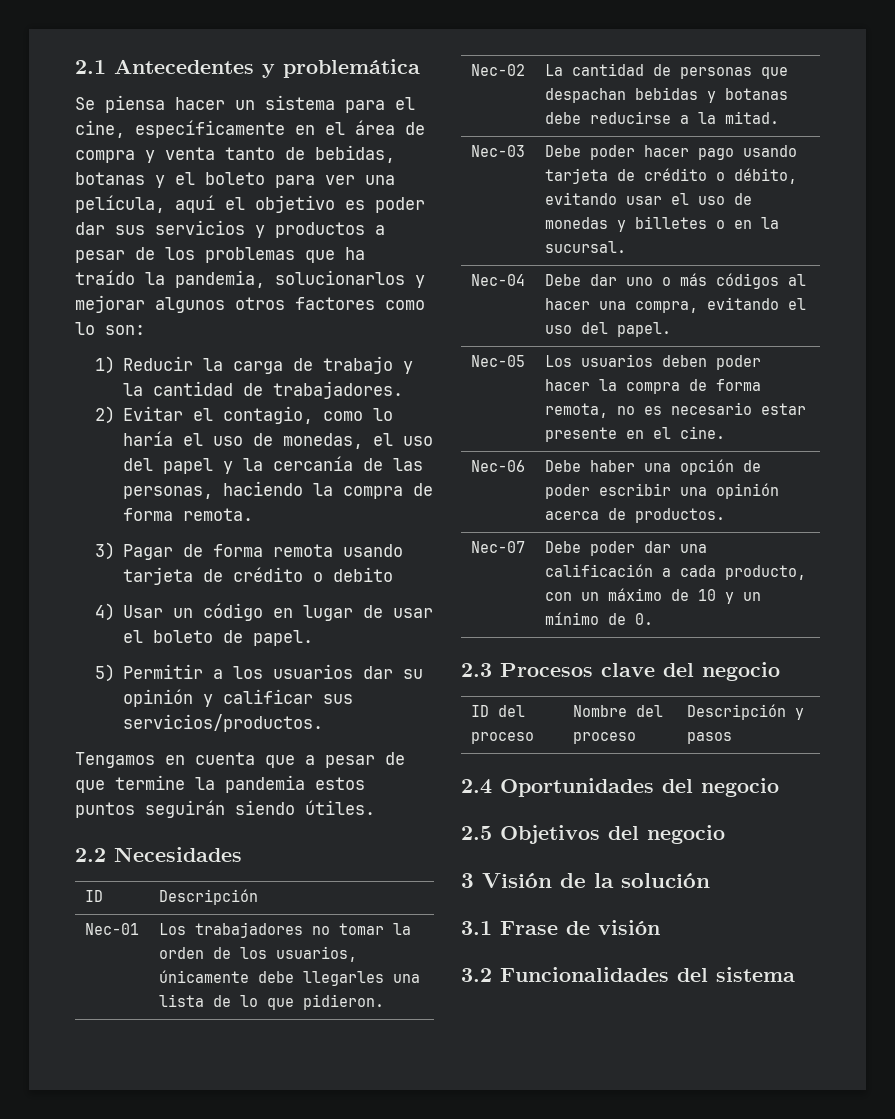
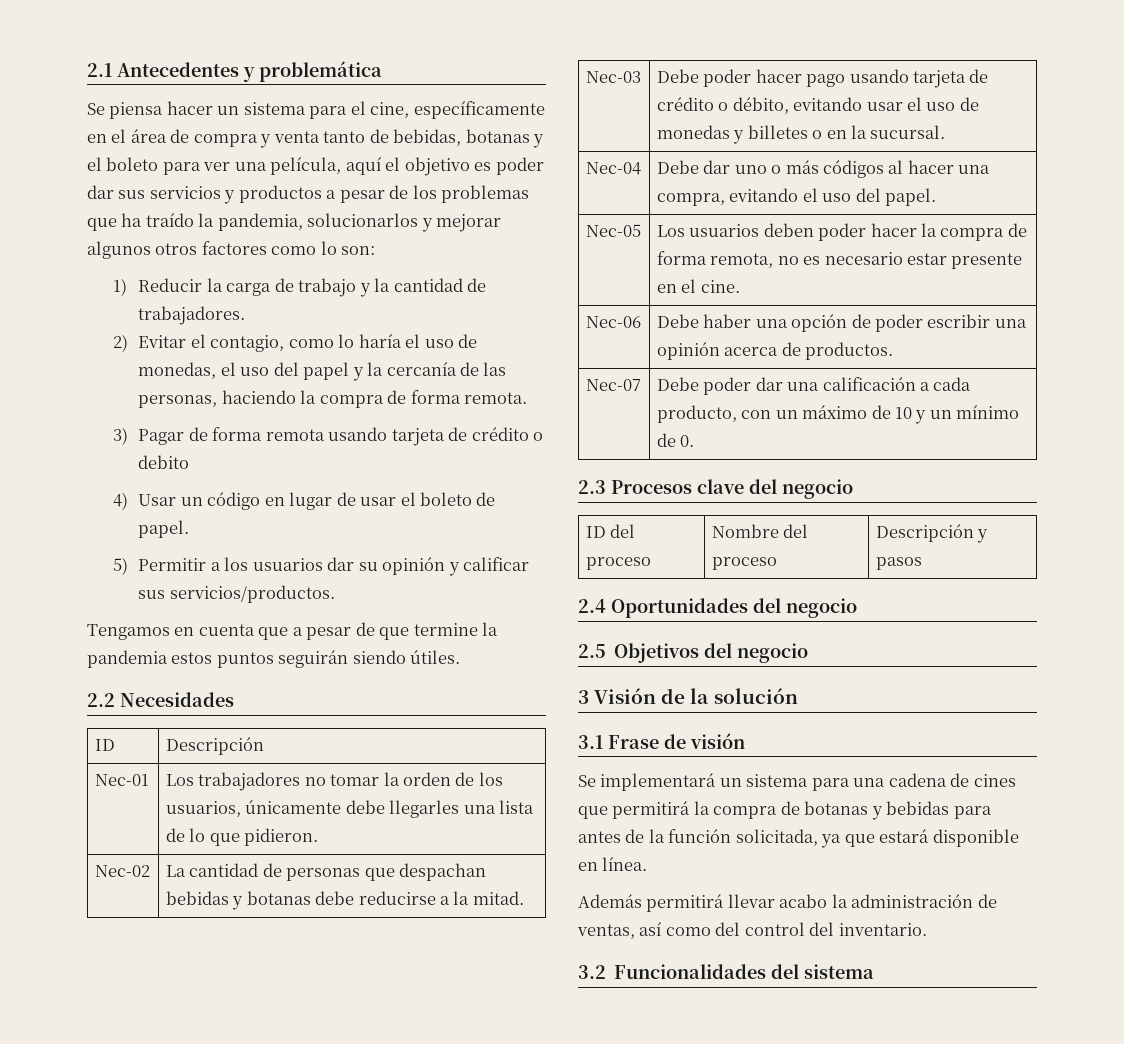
(660, 927) none -> [578,773,1016,791] [578,801,992,820] [578,829,1019,848] [578,857,648,871] [578,894,997,912] [577,922,927,939] // Se implementará un sistema para una cadena de cines que permitirá la compra de botanas y bebidas para antes de la función solicitada, ya que estará disponible en línea. // Además permitirá llevar acabo la administración de ventas, así como del control del inventario.

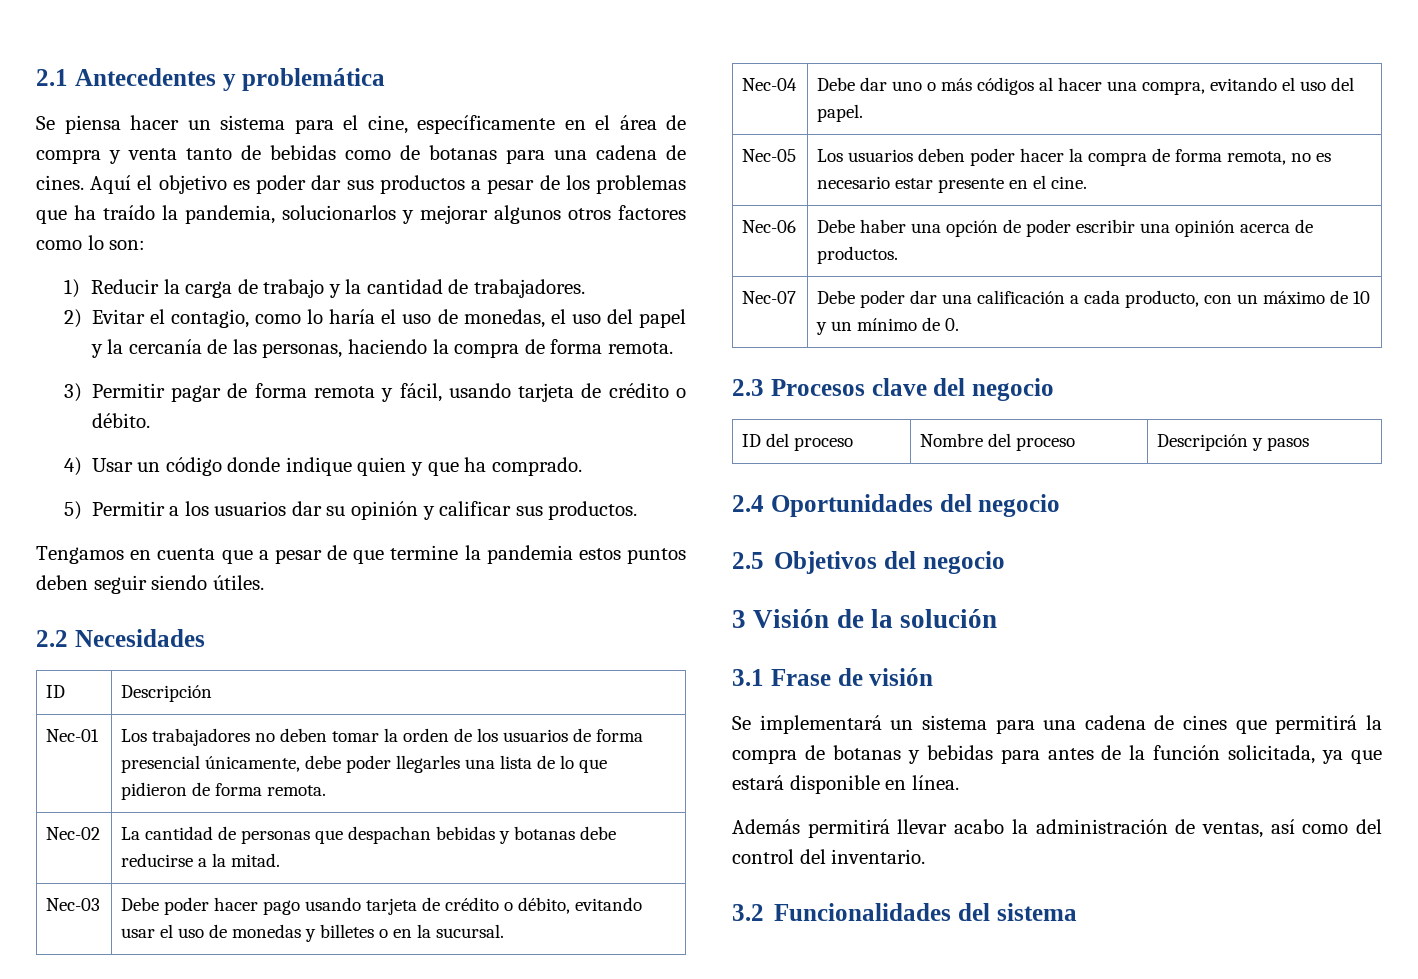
[393,129,545,148] [87,157,381,175] bebidas, botanas y el boleto para ver una película, aquí -> [270,145,686,164] [36,175,132,194] bebidas como de botanas para una cadena de cines. Aquí
[149,186,236,204] servicios y -> (374, 185) none
[138,429,185,445] Pagar -> [91,383,222,402] Permitir pagar
[328,427,544,446] [138,455,190,469] usando tarjeta de crédito o debito -> [381,383,687,402] [91,413,150,428] y fácil, usando tarjeta de crédito o débito.
[264,492,496,510] [138,520,190,538] en lugar de usar el boleto de papel. -> [227,457,582,476] donde indique quien y que ha comprado.
[169,585,335,603] servicios/productos. -> [548,501,638,520] productos.
[278,650,349,668] seguirán -> [36,575,147,594] deben seguir
(326, 781) none -> [280,728,328,742] deben
[165,800,385,817] usuarios, únicamente debe -> [503,728,644,742] [121,755,392,773] usuarios de forma presencial únicamente, debe poder
[244,828,319,846] pidieron. -> [121,782,327,800] pidieron de forma remota.

